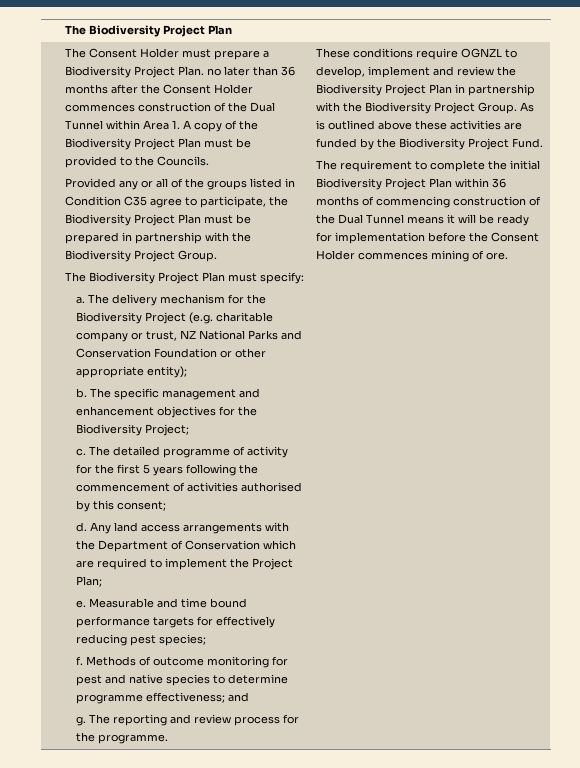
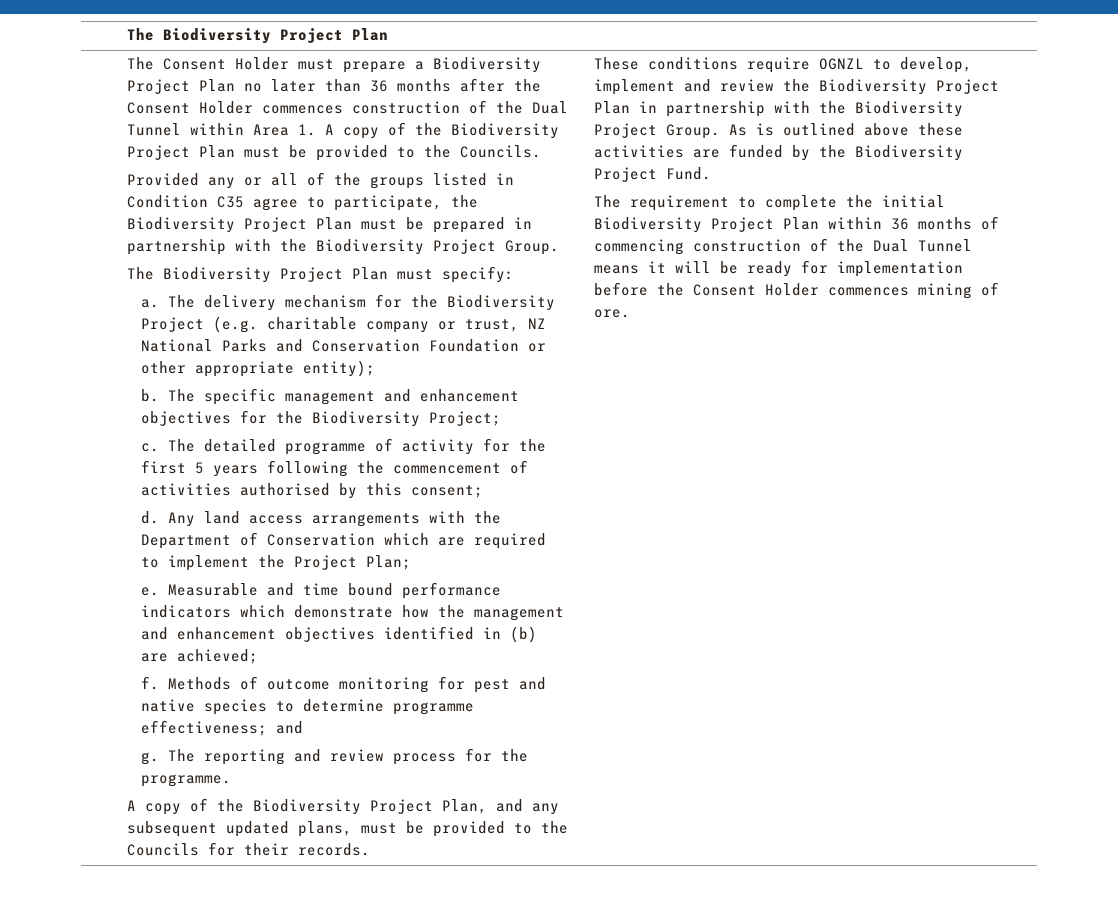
[178,66,205,76] Plan. -> [198,79,235,92] Plan
[152,616,275,628] [75,634,206,646] targets for effectively reducing pest species; -> [140,605,564,621] [140,626,537,643] [140,649,258,664] indicators which demonstrate how the management and enhancement objectives identified in (b) are achieved;
(168, 739) none -> [126,798,559,815] [126,821,568,837] [126,842,370,856] // A copy of the Biodiversity Project Plan, and any subsequent updated plans, must be provided to the Councils for their records.

